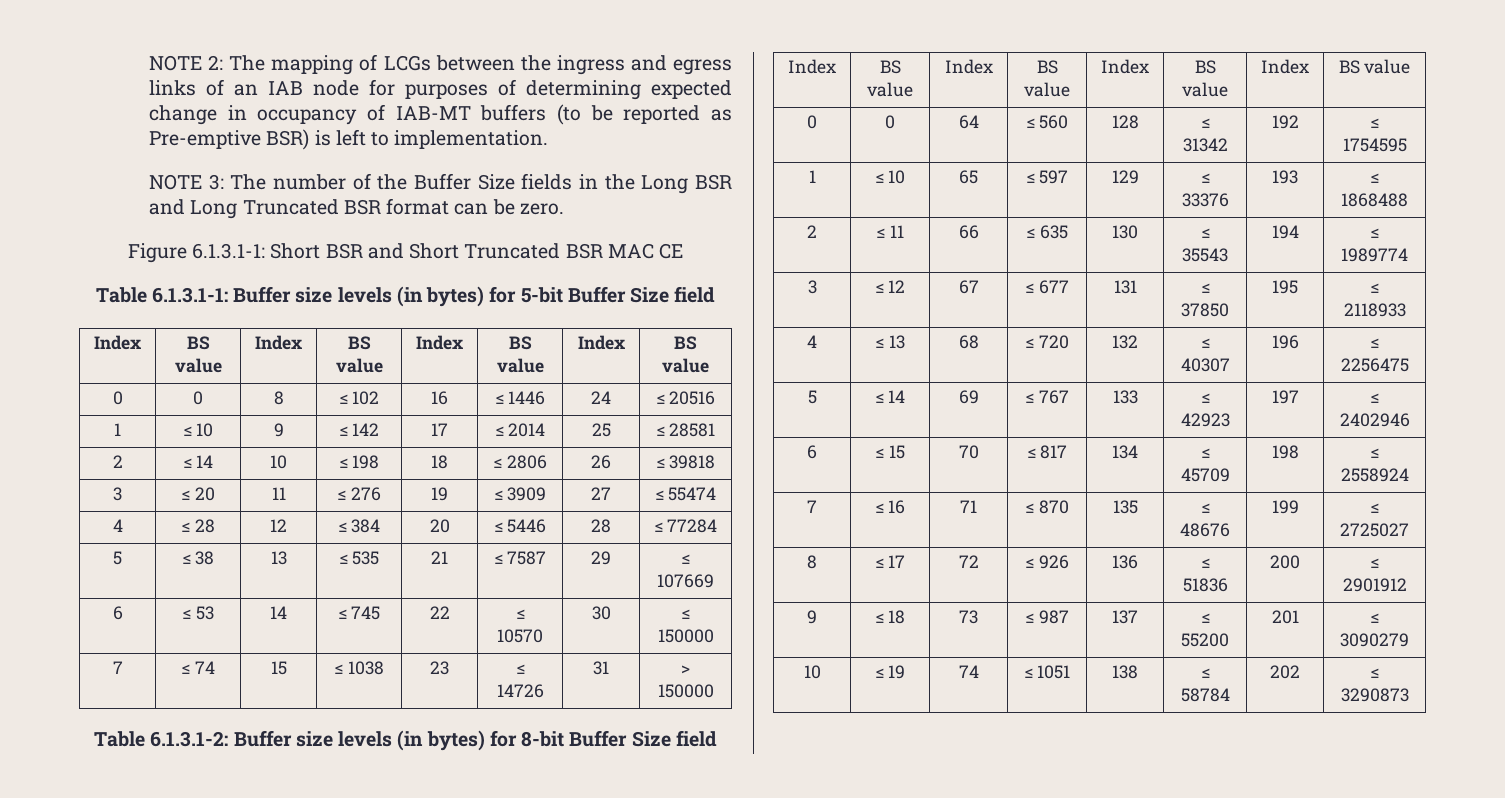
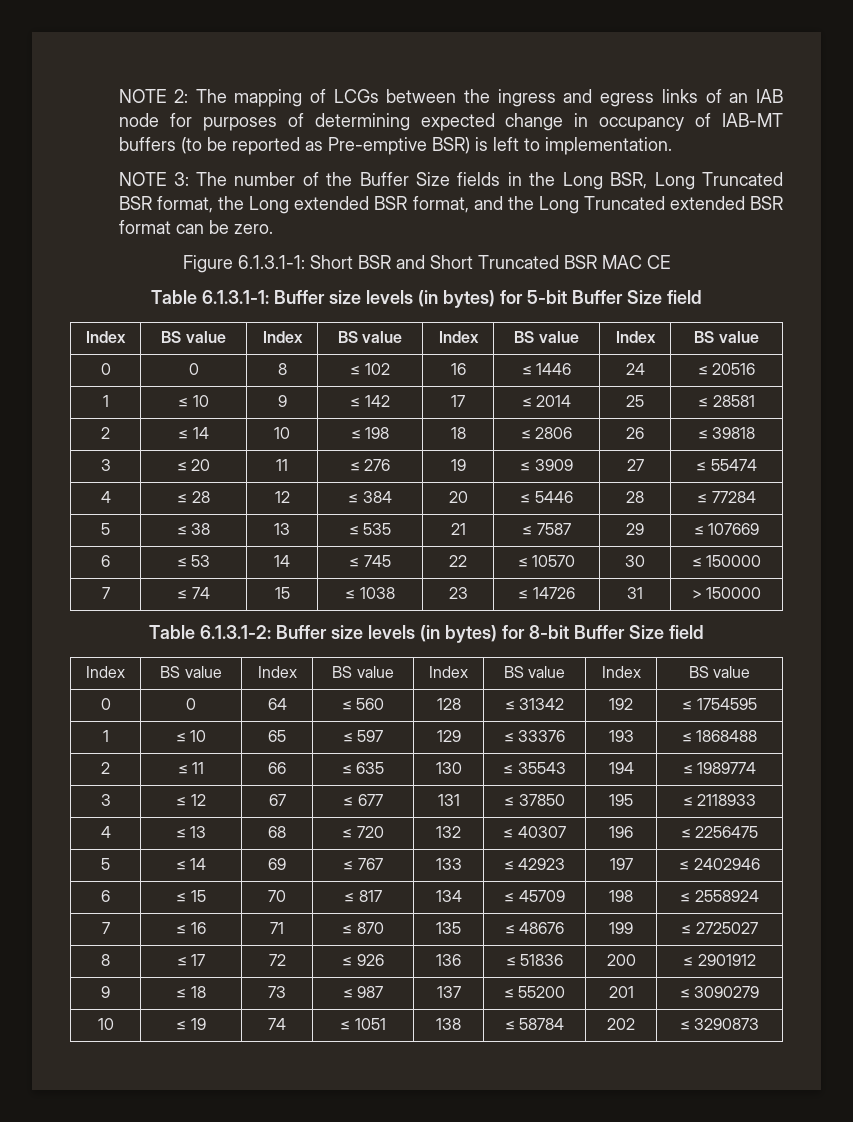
[694,174,732,190] [148,199,185,215] BSR and -> [610,172,648,189] BSR,
(381, 207) none -> [157,196,784,214] format, the Long extended BSR format, and the Long Truncated extended BSR

